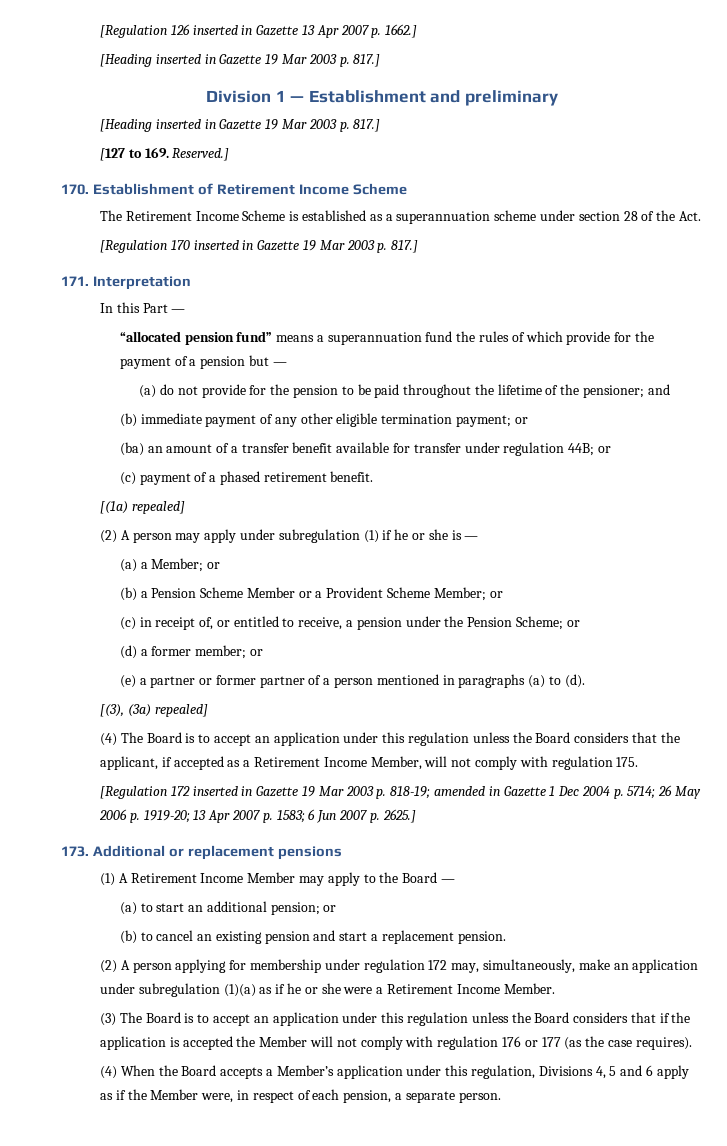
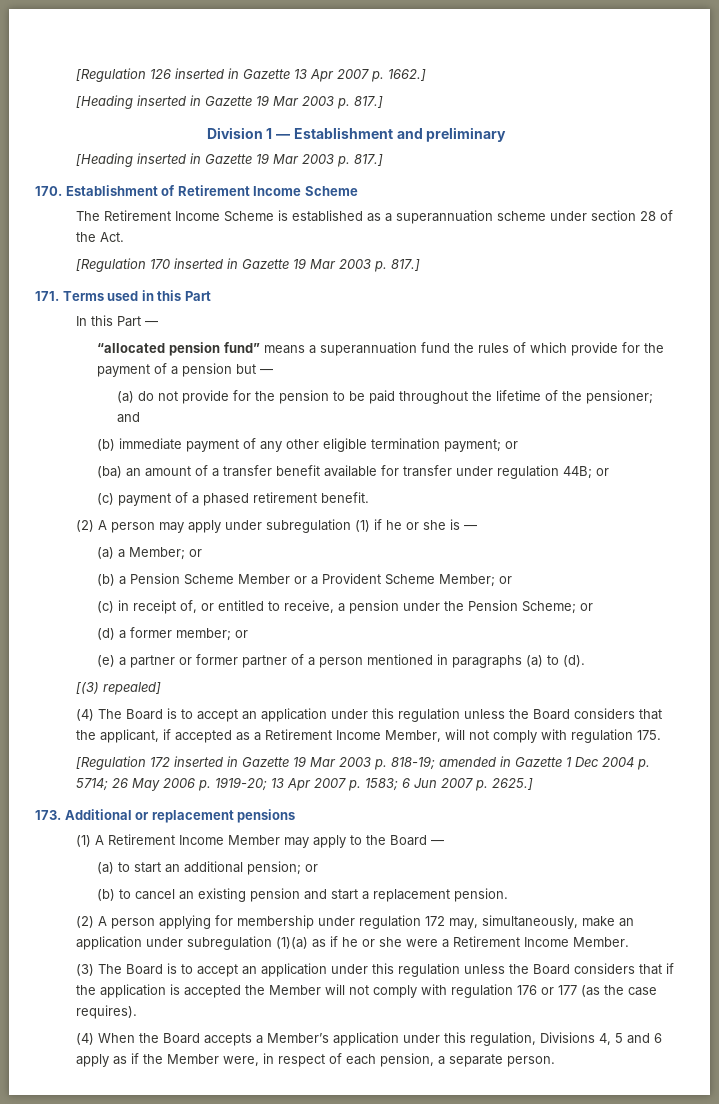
[100,147,230,161] // [127 to 169. Reserved.] -> (384, 160) none
[92,276,191,290] Interpretation -> [62,290,211,301] Terms used in this Part
[100,501,185,514] // [(1a) repealed] -> (369, 497) none
[100,704,151,717] [(3), (3a) -> [76,682,100,694] [(3)

